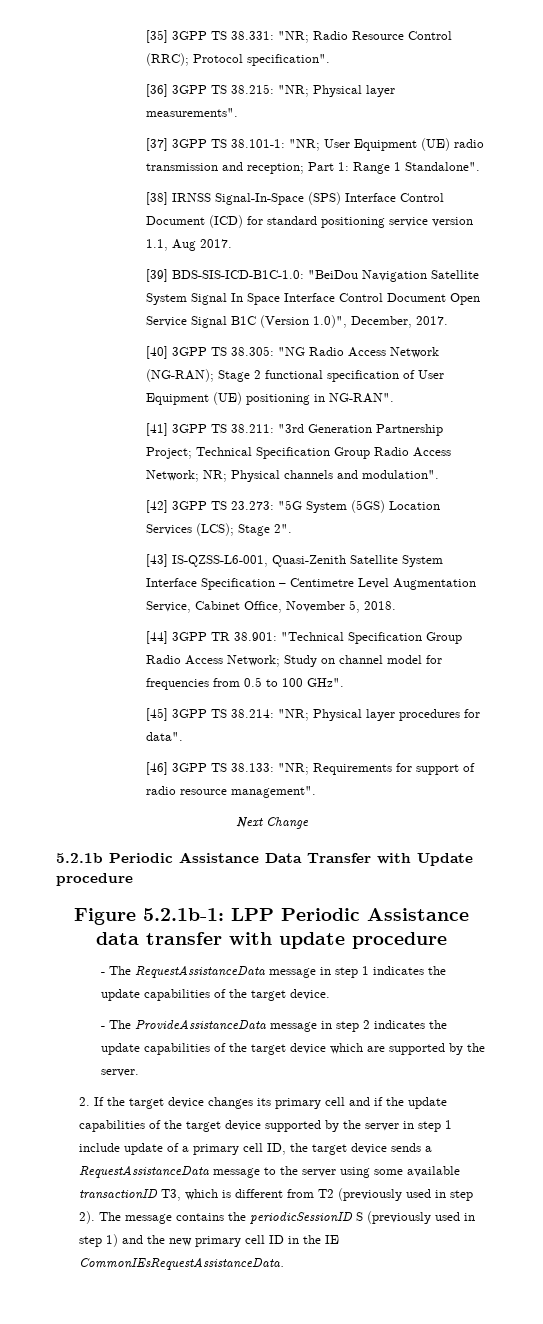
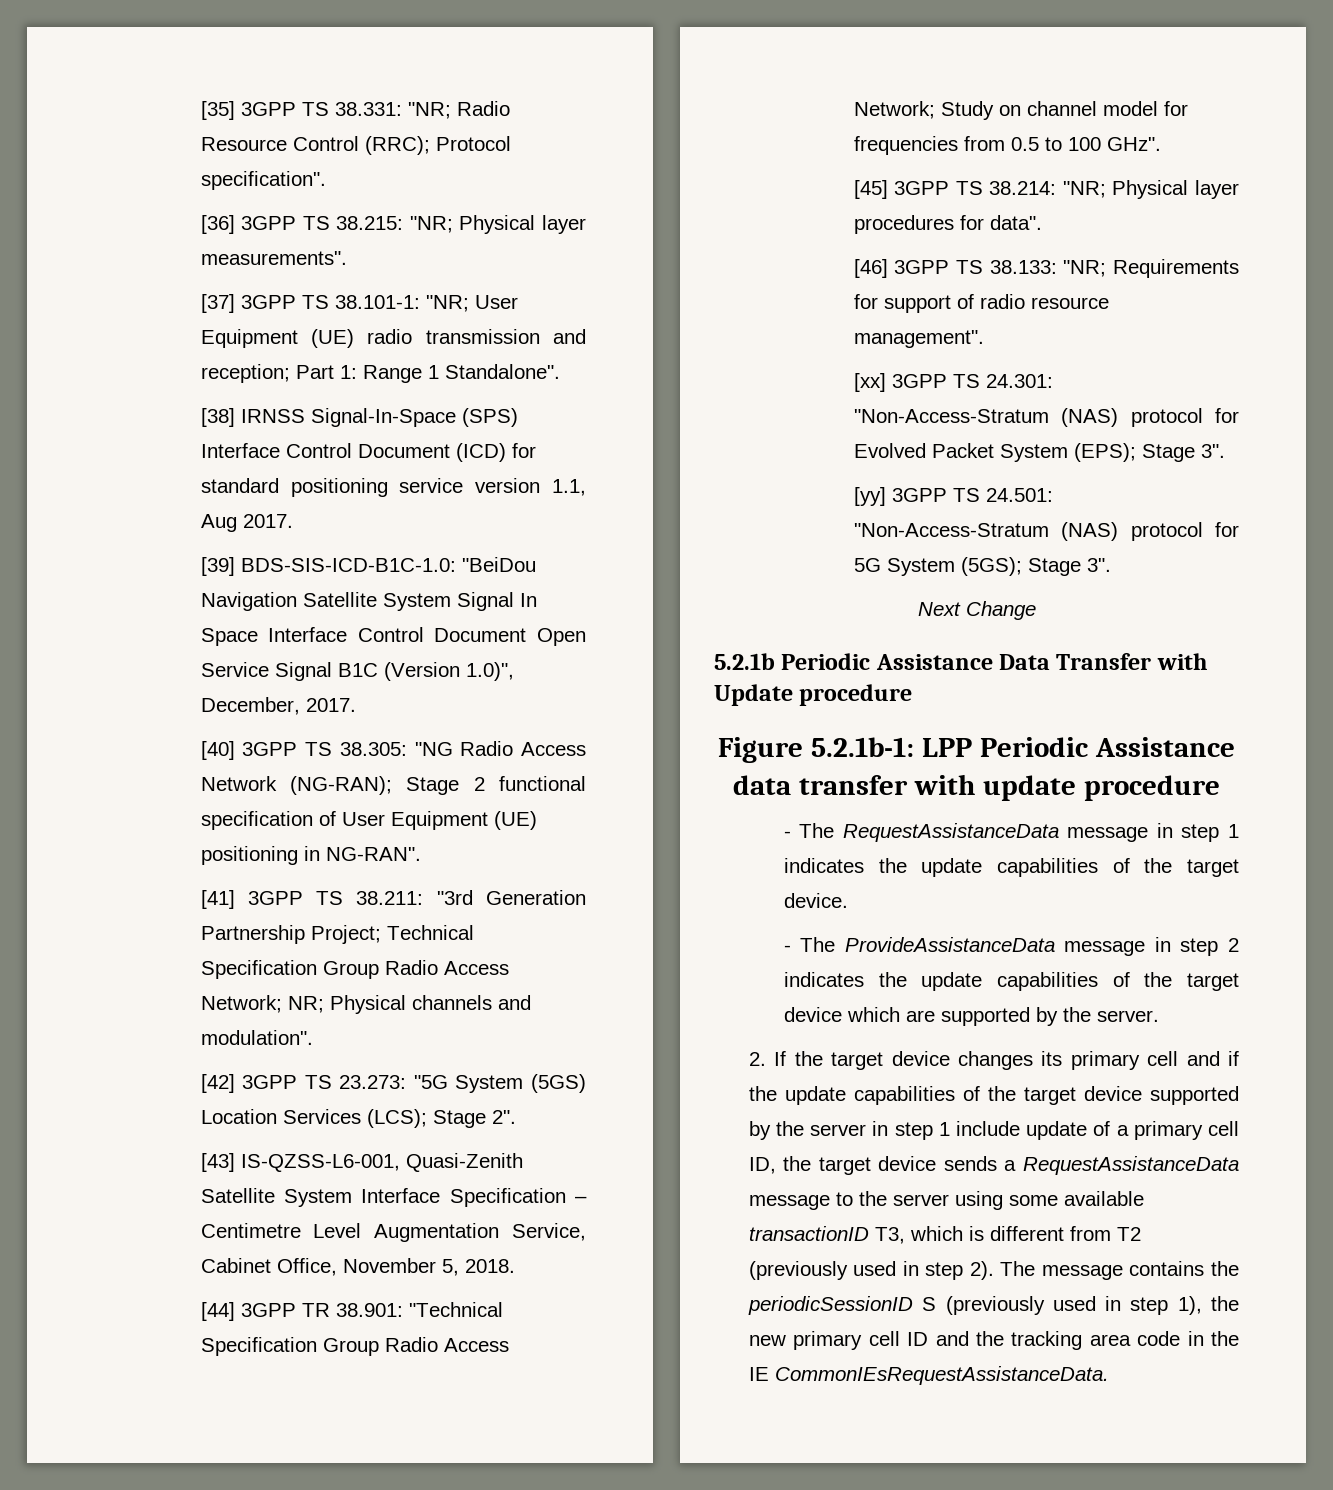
(317, 792) none -> [853,373,1053,392] [853,408,1239,427] [853,443,1225,462] [853,487,1053,506] [853,522,1239,541] [853,557,1111,576] // [xx] 3GPP TS 24.301: "Non-Access-Stratum (NAS) protocol for Evolved Packet System (EPS); Stage 3". // [yy] 3GPP TS 24.501: "Non-Access-Stratum (NAS) protocol for 5G System (5GS); Stage 3".
[105,1234,143,1247] 1) and -> [1177,1296,1202,1315] 1),
(284, 1239) none -> [935,1331,1181,1350] and the tracking area code

